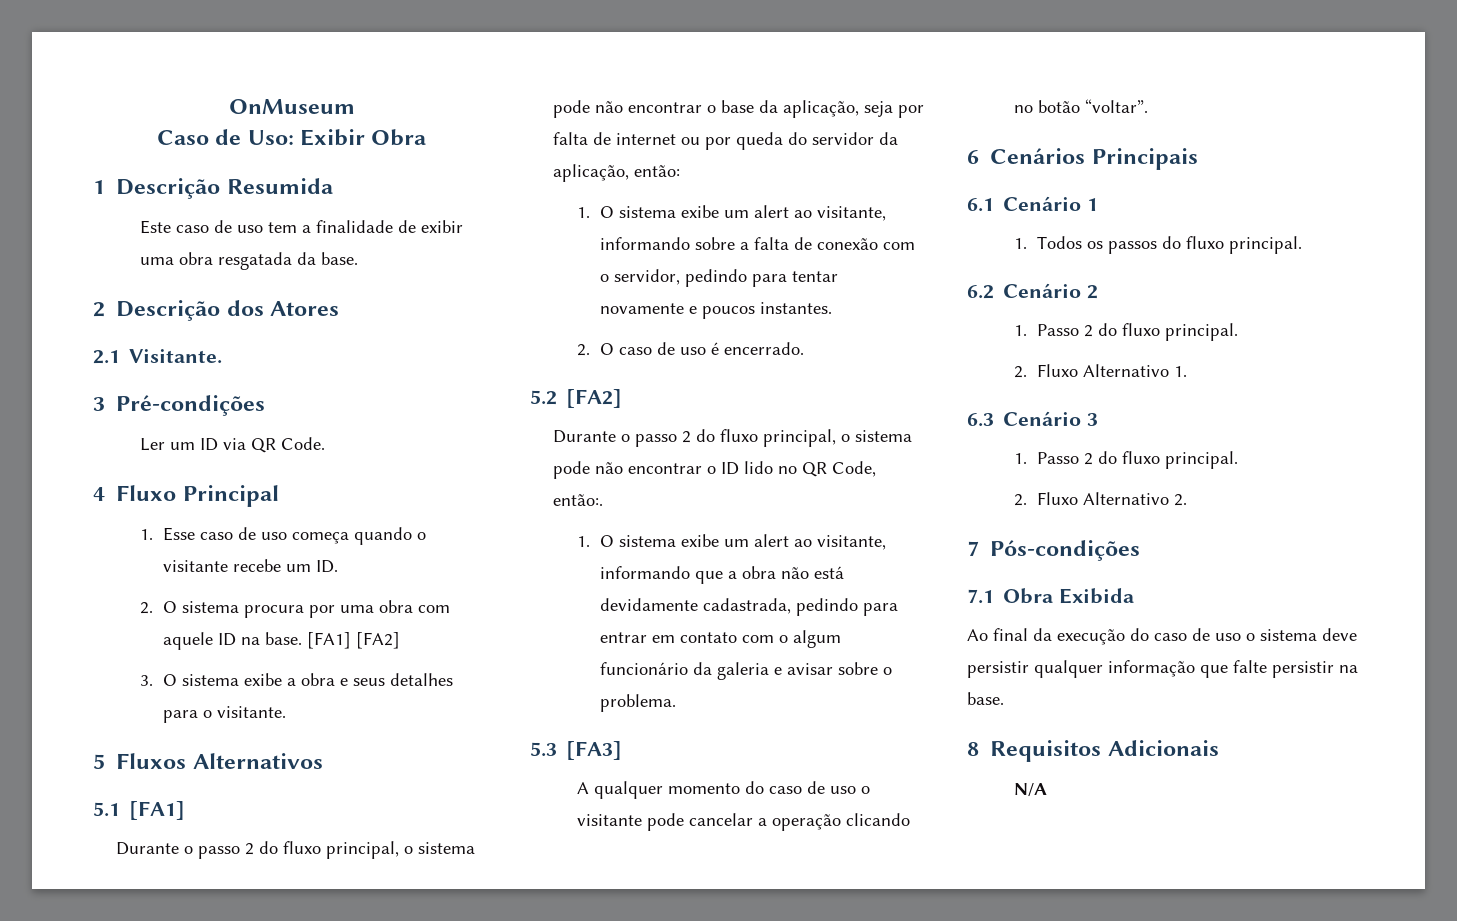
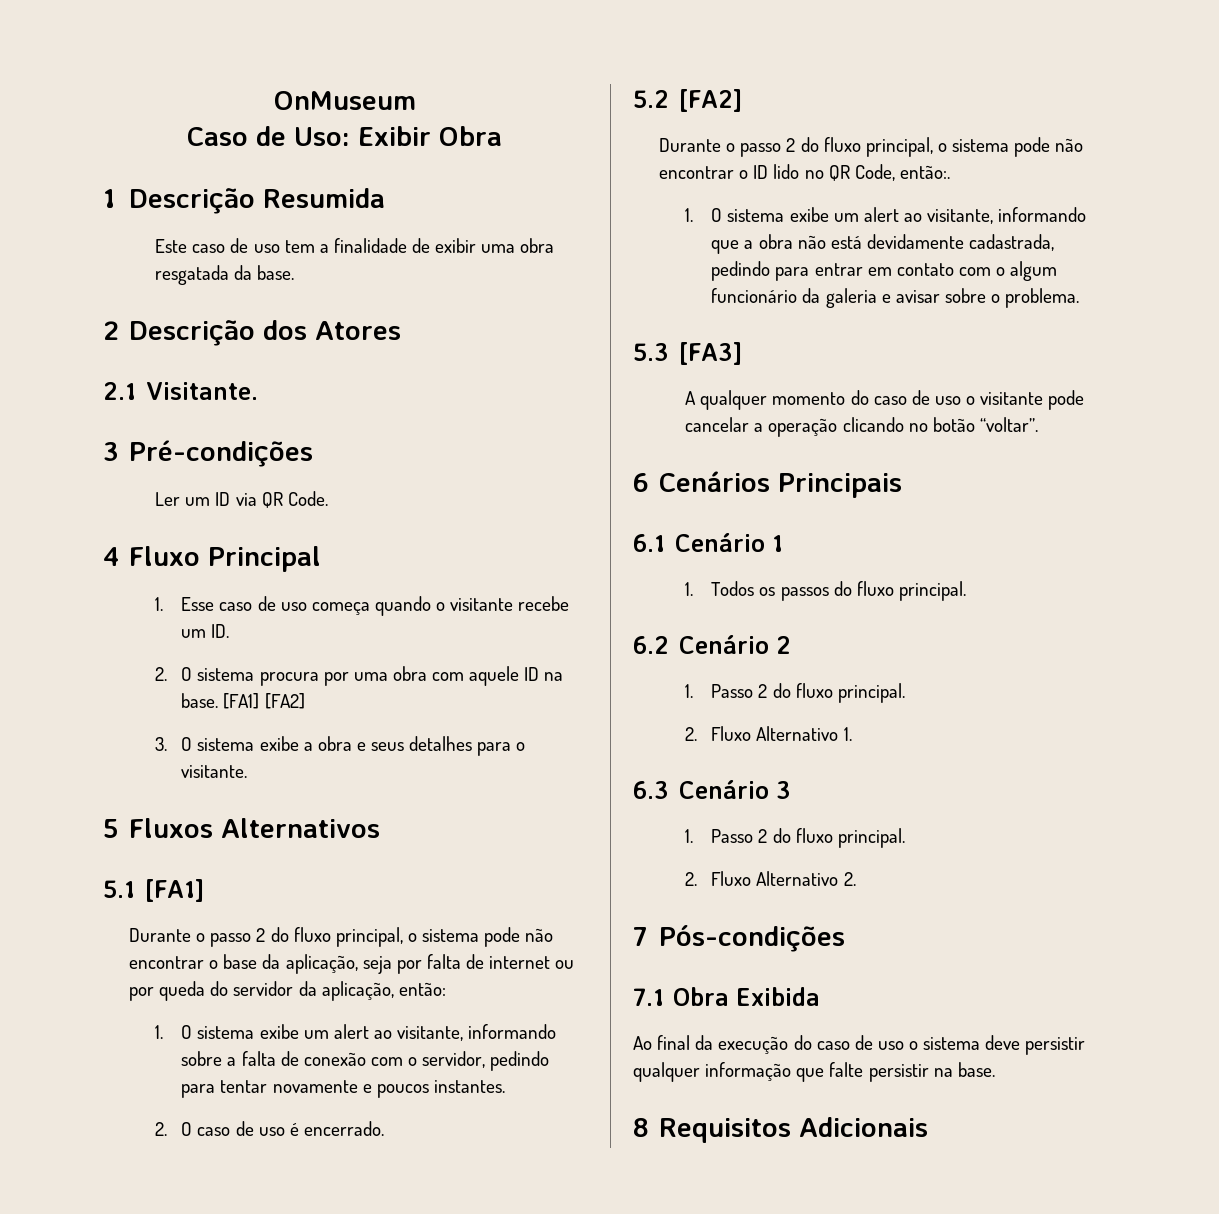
[1013,783,1047,797] // N/A -> (929, 1127) none

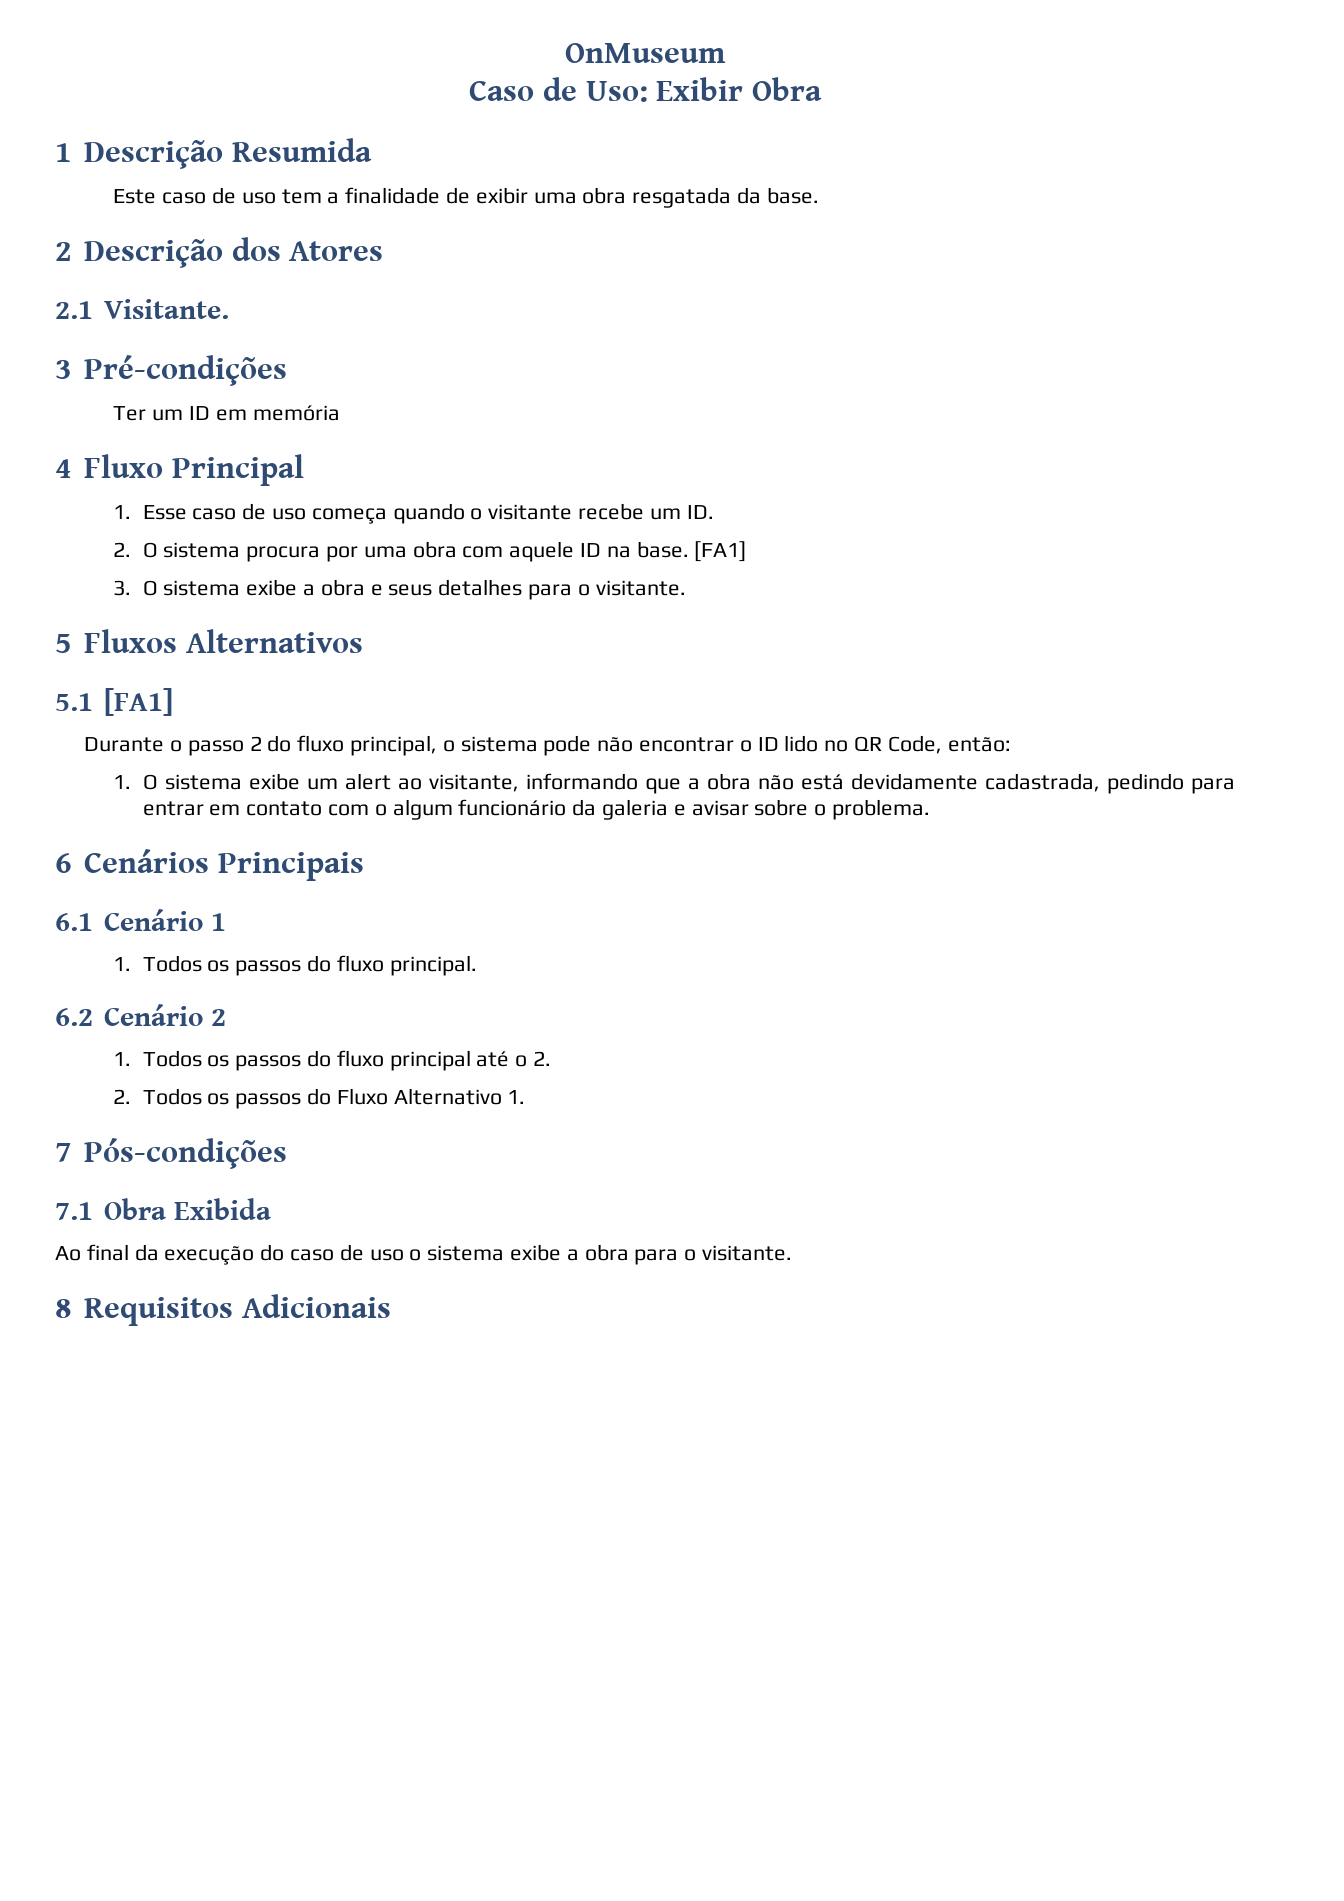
[155,492,181,506] Ler -> [113,406,147,421] Ter
[235,491,328,508] via QR Code. -> [215,405,340,421] em memória
[264,693,305,709] [FA2] -> (747, 551) none
[129,927,554,947] [129,954,575,974] [129,981,446,1001] [155,1024,557,1041] [181,1051,550,1071] [181,1080,505,1098] [155,1121,384,1136] [633,89,743,112] // Durante o passo 2 do fluxo principal, o sistema pode não encontrar o base da aplicação, seja por falta de internet ou por queda do servidor da aplicação, então: // 1. O sistema exibe um alert ao visitante, informando sobre a falta de conexão com o servidor, pedindo para tentar novamente e poucos instantes. // 2. O caso de uso é encerrado. // 5.2 [FA2] -> (173, 702) none
[899,165,950,179] então:. -> [947,736,1011,752] então:
[633,342,743,365] [685,390,1085,410] [685,417,1038,437] // 5.3 [FA3] // A qualquer momento do caso de uso o visitante pode cancelar a operação clicando no botão “voltar”. -> (930, 809) none
[711,683,905,703] [685,726,852,741] [633,780,791,799] [685,828,905,848] [685,871,856,886] Passo 2 do fluxo principal. // 2. Fluxo Alternativo 1. // 6.3 Cenário 3 // 1. Passo 2 do fluxo principal. // 2. Fluxo Alternativo 2. -> [142,1050,551,1071] [113,1088,526,1109] Todos os passos do fluxo principal até o 2. // 2. Todos os passos do Fluxo Alternativo 1.
[985,1035,1086,1055] [633,1062,995,1082] deve persistir qualquer informação que falte persistir na base. -> [510,1244,793,1265] exibe a obra para o visitante.

